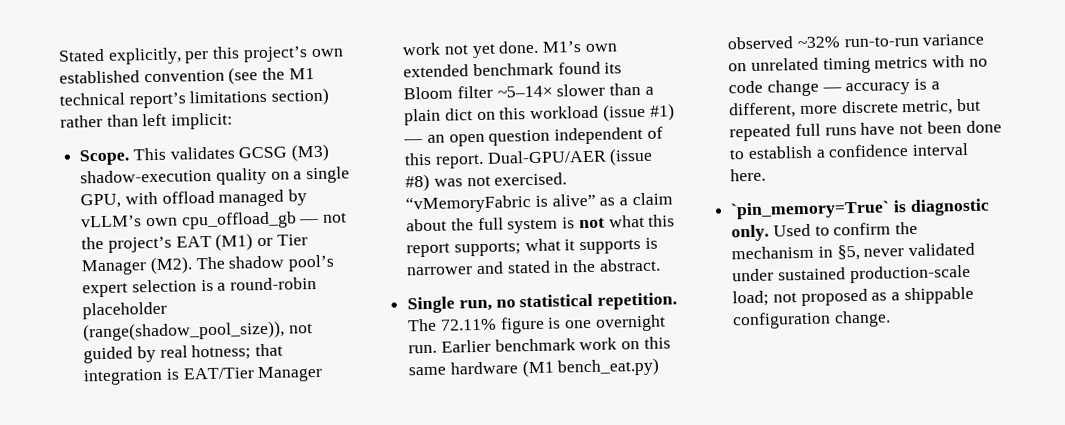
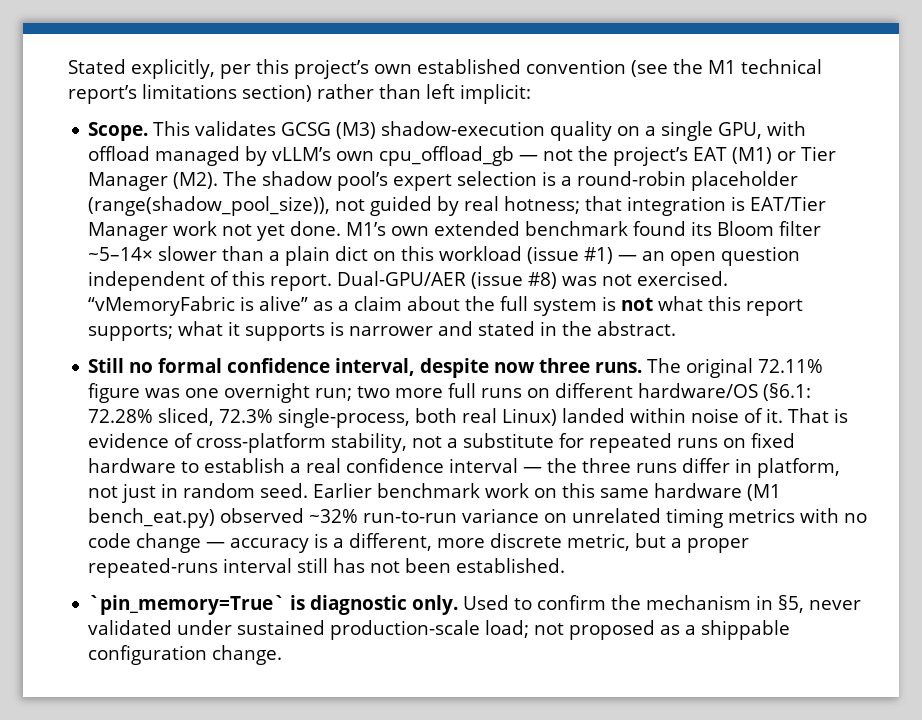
[407,292,678,314] [407,318,438,332] Single run, no statistical repetition. The -> [88,358,754,378] Still no formal confidence interval, despite now three runs. The original
[547,317,562,329] is -> [145,388,181,398] was
[408,344,438,354] run. -> [315,383,812,401] [88,408,849,428] [88,433,796,453] [88,458,841,478] [88,483,309,503] run; two more full runs on different hardware/OS (§6.1: 72.28% sliced, 72.3% single-process, both real Linux) landed within noise of it. That is evidence of cross-platform stability, not a substitute for repeated runs on fixed hardware to establish a real confidence interval — the three runs differ in platform, not just in random seed.
[729,120,1002,142] [729,142,970,160] [730,168,767,182] repeated full runs have not been done to establish a confidence interval here. -> [671,538,750,553] [88,558,566,578] a proper repeated-runs interval still has not been established.

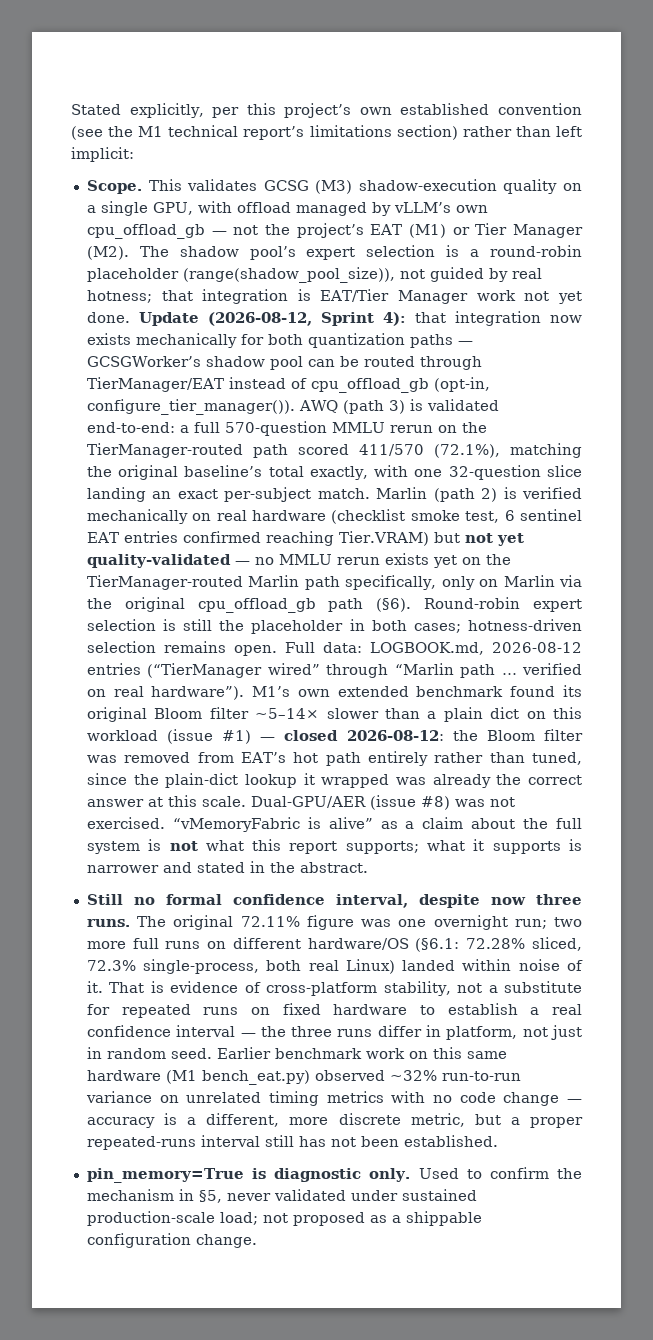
(342, 228) none -> [138,311,582,326] [86,333,473,348] [86,356,482,370] [86,377,490,393] [86,399,499,415] [86,421,487,436] [86,443,582,458] [86,465,583,480] [86,487,582,502] [86,509,583,524] [86,531,524,546] [86,553,511,568] [86,575,582,590] [86,597,583,613] [86,619,583,634] [86,641,582,656] [86,663,583,678] [86,686,245,700] Update (2026-08-12, Sprint 4): that integration now exists mechanically for both quantization paths — GCSGWorker’s shadow pool can be routed through TierManager/EAT instead of cpu_offload_gb (opt-in, configure_tier_manager()). AWQ (path 3) is validated end-to-end: a full 570-question MMLU rerun on the TierManager-routed path scored 411/570 (72.1%), matching the original baseline’s total exactly, with one 32-question slice landing an exact per-subject match. Marlin (path 2) is verified mechanically on real hardware (checklist smoke test, 6 sentinel EAT entries confirmed reaching Tier.VRAM) but not yet quality-validated — no MMLU rerun exists yet on the TierManager-routed Marlin path specifically, only on Marlin via the original cpu_offload_gb path (§6). Round-robin expert selection is still the placeholder in both cases; hotness-driven selection remains open. Full data: LOGBOOK.md, 2026-08-12 entries (“TierManager wired” through “Marlin path … verified on real hardware”).
(713, 228) none -> [86,707,147,722] original
[642,246,801,266] [88,271,333,291] an open question independent of this report. -> [284,729,584,741] [86,751,583,766] [86,773,582,788] [86,795,246,807] closed 2026-08-12: the Bloom filter was removed from EAT’s hot path entirely rather than tuned, since the plain-dict lookup it wrapped was already the correct answer at this scale.
[88,595,286,615] `pin_memory=True` -> [86,1168,244,1183] pin_memory=True

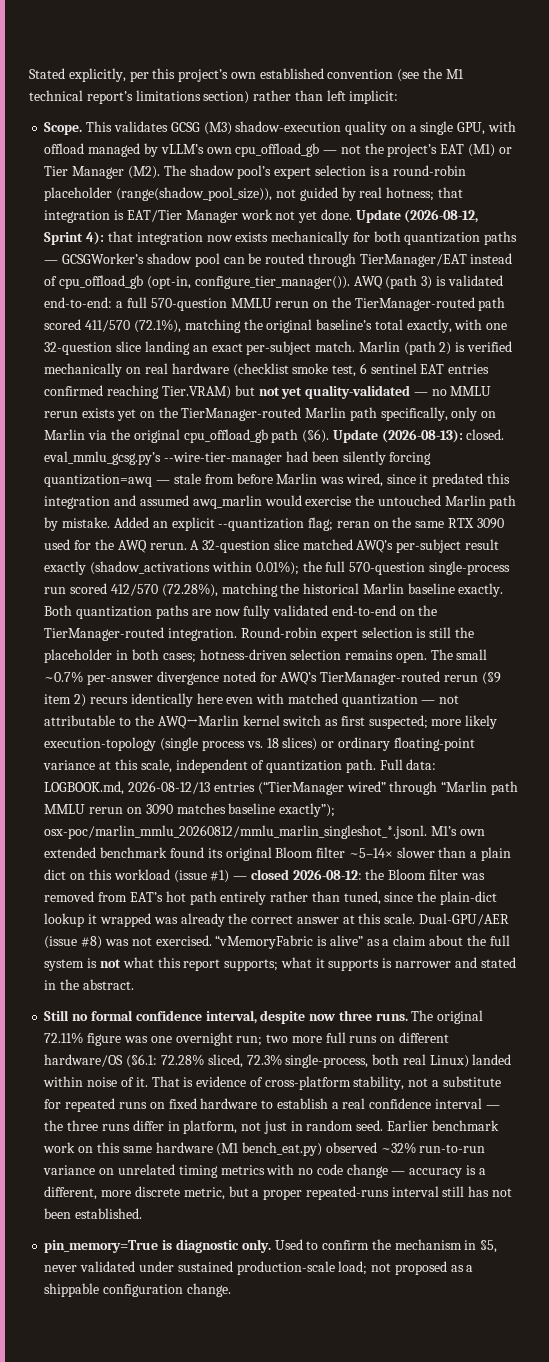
(412, 605) none -> [332,429,505,443] [44,451,432,465] [44,473,510,487] [44,495,517,509] [44,517,504,531] [44,539,499,553] [44,561,510,575] [44,583,504,597] [44,605,438,619] [44,627,238,641] Update (2026-08-13): closed. eval_mmlu_gcsg.py’s --wire-tier-manager had been silently forcing quantization=awq — stale from before Marlin was wired, since it predated this integration and assumed awq_marlin would exercise the untouched Marlin path by mistake. Added an explicit --quantization flag; reran on the same RTX 3090 used for the AWQ rerun. A 32-question slice matched AWQ’s per-subject result exactly (shadow_activations within 0.01%); the full 570-question single-process run scored 412/570 (72.28%), matching the historical Marlin baseline exactly. Both quantization paths are now fully validated end-to-end on the TierManager-routed integration.
(277, 650) none -> [430,649,488,660] [44,671,501,685] [44,693,460,707] [44,715,498,729] [44,737,475,751] [43,759,376,773] The small ~0.7% per-answer divergence noted for AWQ’s TierManager-routed rerun (§9 item 2) recurs identically here even with matched quantization — not attributable to the AWQ↔Marlin kernel switch as first suspected; more likely execution-topology (single process vs. 18 slices) or ordinary floating-point variance at this scale, independent of quantization path.
[492,642,582,653] 2026-08-12 -> [128,781,211,794] 2026-08-12/13
[501,663,583,675] [86,686,245,700] … verified on real hardware”). -> [44,803,336,817] [44,825,428,839] MMLU rerun on 3090 matches baseline exactly”); osx-poc/marlin_mmlu_20260812/mmlu_marlin_singleshot_*.jsonl.

